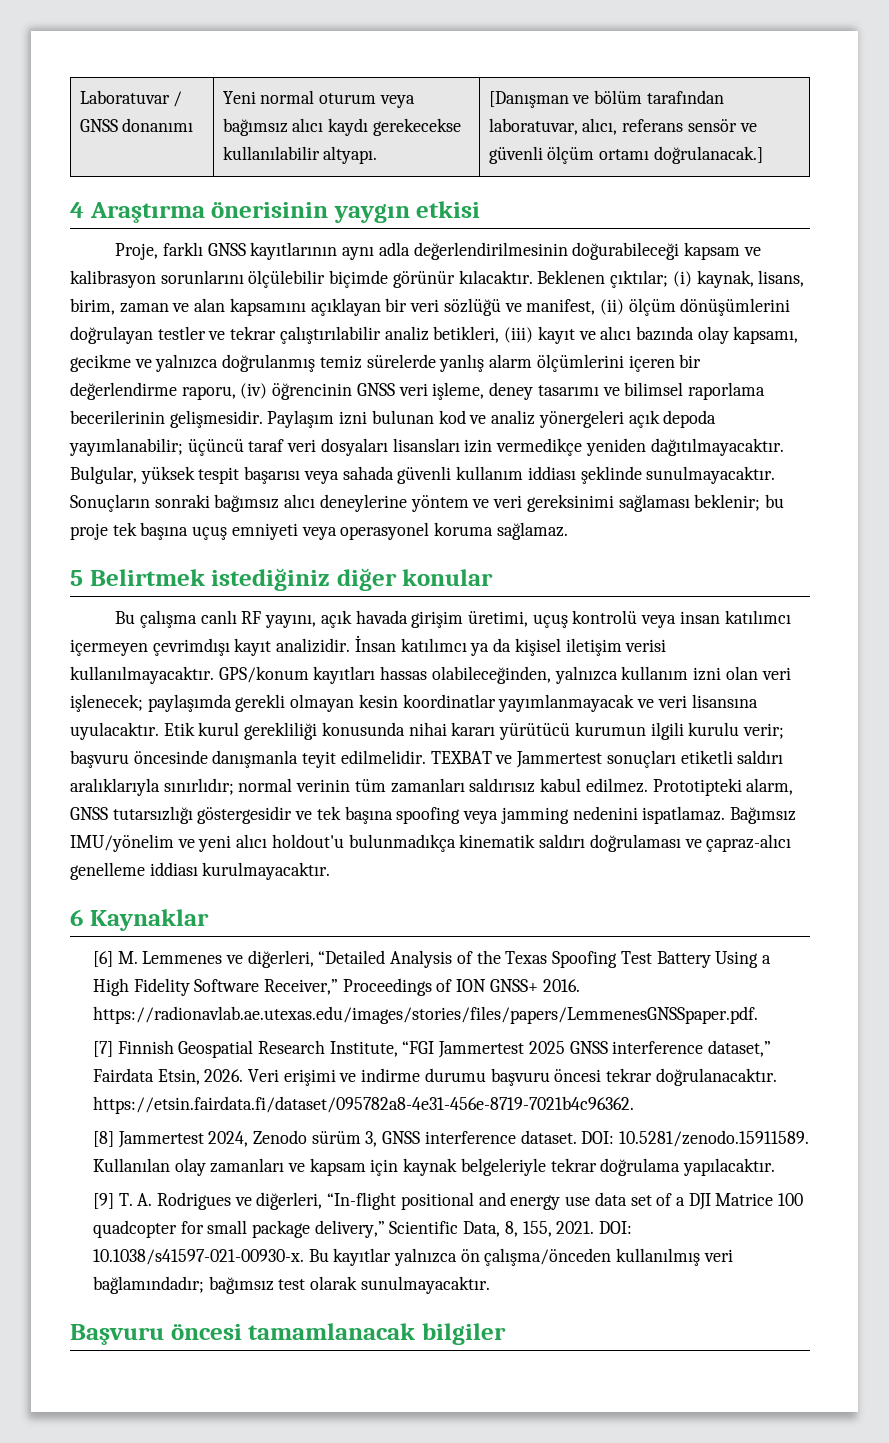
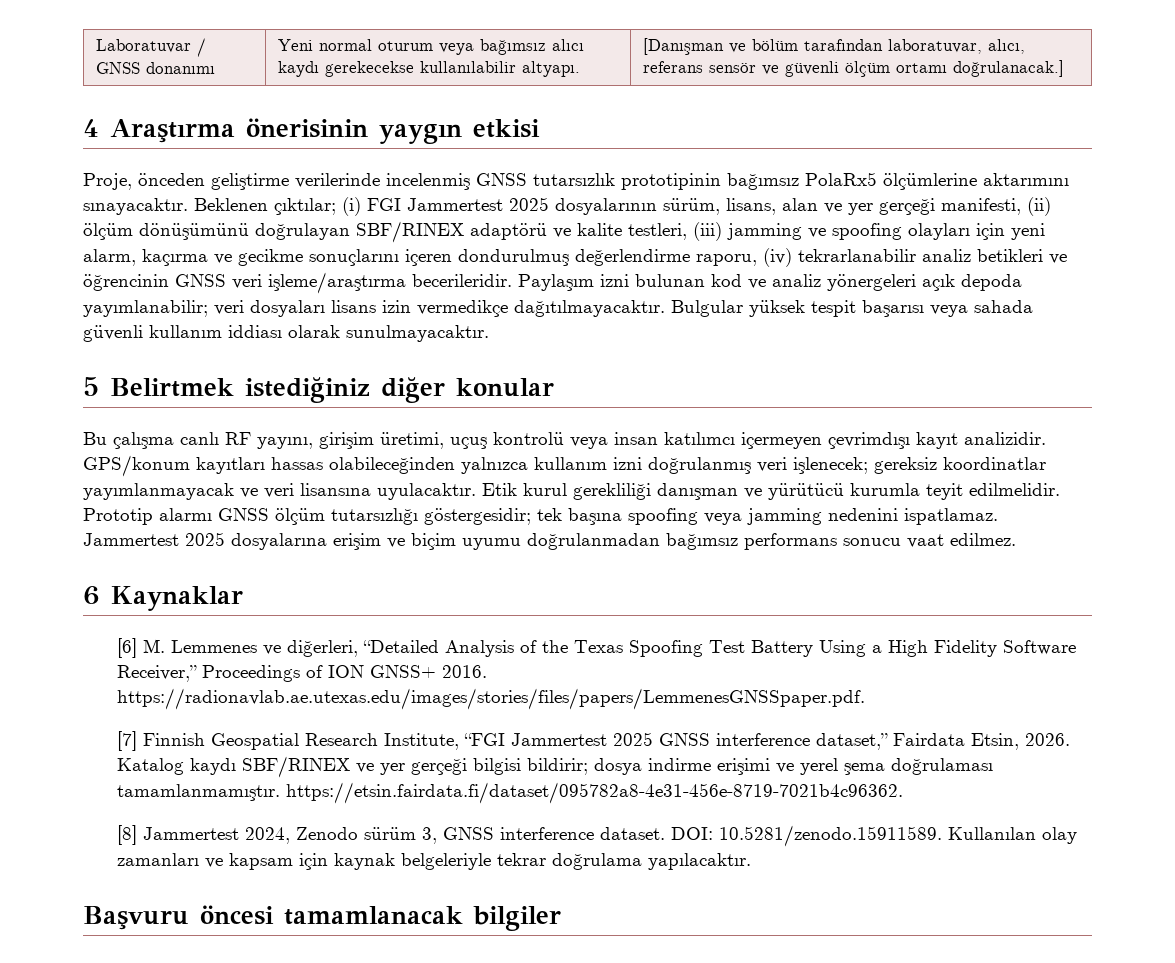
[162,242,761,260] [70,270,805,288] [70,298,791,316] [70,326,799,344] [70,354,702,372] [70,382,765,400] [70,410,263,428] farklı GNSS kayıtlarının aynı adla değerlendirilmesinin doğurabileceği kapsam ve kalibrasyon sorunlarını ölçülebilir biçimde görünür kılacaktır. Beklenen çıktılar; (i) kaynak, lisans, birim, zaman ve alan kapsamını açıklayan bir veri sözlüğü ve manifest, (ii) ölçüm dönüşümlerini doğrulayan testler ve tekrar çalıştırılabilir analiz betikleri, (iii) kayıt ve alıcı bazında olay kapsamı, gecikme ve yalnızca doğrulanmış temiz sürelerde yanlış alarm ölçümlerini içeren bir değerlendirme raporu, (iv) öğrencinin GNSS veri işleme, deney tasarımı ve bilimsel raporlama becerilerinin gelişmesidir. -> [138,172,1069,190] [83,197,1051,216] [83,221,1045,243] [83,248,1067,267] [83,272,512,294] önceden geliştirme verilerinde incelenmiş GNSS tutarsızlık prototipinin bağımsız PolaRx5 ölçümlerine aktarımını sınayacaktır. Beklenen çıktılar; (i) FGI Jammertest 2025 dosyalarının sürüm, lisans, alan ve yer gerçeği manifesti, (ii) ölçüm dönüşümünü doğrulayan SBF/RINEX adaptörü ve kalite testleri, (iii) jamming ve spoofing olayları için yeni alarm, kaçırma ve gecikme sonuçlarını içeren dondurulmuş değerlendirme raporu, (iv) tekrarlanabilir analiz betikleri ve öğrencinin GNSS veri işleme/araştırma becerileridir.
[187,439,285,456] üçüncü taraf -> (208, 308) none
[392,438,460,452] lisansları -> [331,300,376,313] lisans
[585,438,784,456] [70,466,137,484] yeniden dağıtılmayacaktır. Bulgular, -> [514,300,743,317] dağıtılmayacaktır. Bulgular
[580,466,776,484] [70,494,784,512] [70,522,568,540] şeklinde sunulmayacaktır. Sonuçların sonraki bağımsız alıcı deneylerine yöntem ve veri gereksinimi sağlaması beklenir; bu proje tek başına uçuş emniyeti veya operasyonel koruma sağlamaz. -> [288,325,489,342] olarak sunulmayacaktır.
[320,610,408,628] açık havada -> (313, 443) none
[354,635,667,656] [70,666,214,684] İnsan katılımcı ya da kişisel iletişim verisi kullanılmayacaktır. -> (1046, 438) none
[431,666,551,684] olabileceğinden, -> [329,457,455,474] olabileceğinden
[725,666,758,680] olan -> [648,457,751,474] doğrulanmış
[147,694,398,712] paylaşımda gerekli olmayan kesin -> [874,457,937,474] gereksiz
[321,722,784,740] [70,750,784,768] [70,778,794,796] [70,806,313,824] konusunda nihai kararı yürütücü kurumun ilgili kurulu verir; başvuru öncesinde danışmanla teyit edilmelidir. TEXBAT ve Jammertest sonuçları etiketli saldırı aralıklarıyla sınırlıdır; normal verinin tüm zamanları saldırısız kabul edilmez. Prototipteki alarm, GNSS tutarsızlığı göstergesidir ve -> [657,483,1060,500] [83,508,531,525] danışman ve yürütücü kurumla teyit edilmelidir. Prototip alarmı GNSS ölçüm tutarsızlığı göstergesidir;
[729,807,796,824] [70,834,792,852] [70,862,331,880] Bağımsız IMU/yönelim ve yeni alıcı holdout'u bulunmadıkça kinematik saldırı doğrulaması ve çapraz-alıcı genelleme iddiası kurulmayacaktır. -> [83,532,1016,550] Jammertest 2025 dosyalarına erişim ve biçim uyumu doğrulanmadan bağımsız performans sonucu vaat edilmez.
[248,1068,777,1086] Veri erişimi ve indirme durumu başvuru öncesi tekrar doğrulanacaktır. -> [117,756,994,778] [117,784,281,801] Katalog kaydı SBF/RINEX ve yer gerçeği bilgisi bildirir; dosya indirme erişimi ve yerel şema doğrulaması tamamlanmamıştır.
[92,1192,804,1210] [92,1220,633,1238] [92,1248,733,1266] [92,1276,490,1294] // [9] T. A. Rodrigues ve diğerleri, “In-flight positional and energy use data set of a DJI Matrice 100 quadcopter for small package delivery,” Scientific Data, 8, 155, 2021. DOI: 10.1038/s41597-021-00930-x. Bu kayıtlar yalnızca ön çalışma/önceden kullanılmış veri bağlamındadır; bağımsız test olarak sunulmayacaktır. -> (752, 861) none

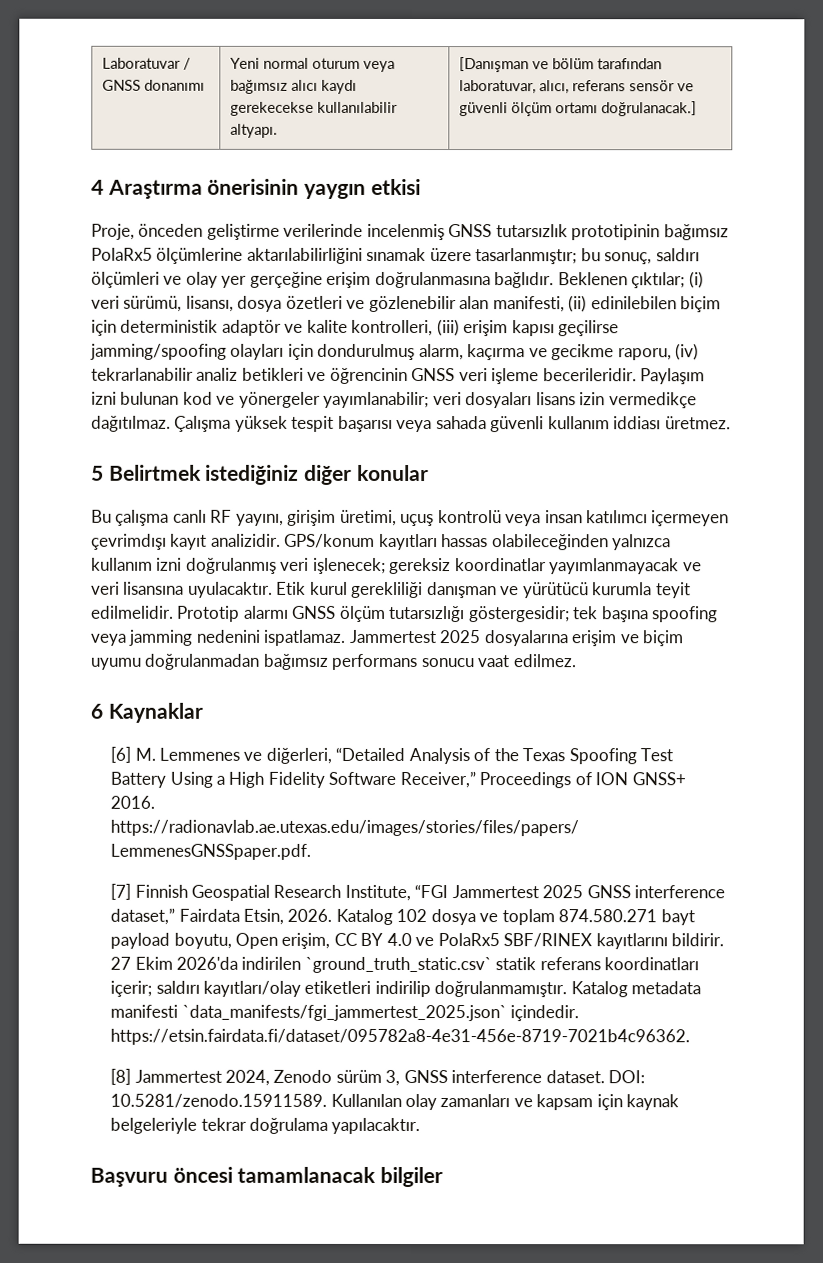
[983,173,1069,186] [83,197,1051,216] [83,221,902,243] aktarımını sınayacaktır. Beklenen çıktılar; (i) FGI Jammertest 2025 dosyalarının sürüm, lisans, alan ve yer gerçeği manifesti, (ii) ölçüm dönüşümünü doğrulayan SBF/RINEX adaptörü ve kalite testleri, (iii) jamming ve spoofing -> [246,247,700,265] [91,271,704,289] [91,295,722,313] [91,319,620,337] [90,343,227,360] aktarılabilirliğini sınamak üzere tasarlanmıştır; bu sonuç, saldırı ölçümleri ve olay yer gerçeğine erişim doğrulanmasına bağlıdır. Beklenen çıktılar; (i) veri sürümü, lisansı, dosya özetleri ve gözlenebilir alan manifesti, (ii) edinilebilen biçim için deterministik adaptör ve kalite kontrolleri, (iii) erişim kapısı geçilirse jamming/spoofing
[1011,223,1045,240] yeni -> [317,343,416,361] dondurulmuş
[309,249,690,266] sonuçlarını içeren dondurulmuş değerlendirme -> (615, 352) none
[268,272,406,294] işleme/araştırma -> [491,368,540,385] işleme
[772,274,1022,291] analiz yönergeleri açık depoda -> [238,391,321,408] yönergeler
[514,300,743,317] dağıtılmayacaktır. Bulgular -> [91,415,232,432] dağıtılmaz. Çalışma
[288,325,489,342] olarak sunulmayacaktır. -> [664,416,731,430] üretmez.
[190,756,994,778] [117,784,281,801] kaydı SBF/RINEX ve yer gerçeği bilgisi bildirir; dosya indirme erişimi ve yerel şema doğrulaması tamamlanmamıştır. -> [396,908,695,926] [110,932,725,950] [110,956,700,974] [110,980,702,998] [110,1004,579,1022] 102 dosya ve toplam 874.580.271 bayt payload boyutu, Open erişim, CC BY 4.0 ve PolaRx5 SBF/RINEX kayıtlarını bildirir. 27 Ekim 2026'da indirilen `ground_truth_static.csv` statik referans koordinatları içerir; saldırı kayıtları/olay etiketleri indirilip doğrulanmamıştır. Katalog metadata manifesti `data_manifests/fgi_jammertest_2025.json` içindedir.

